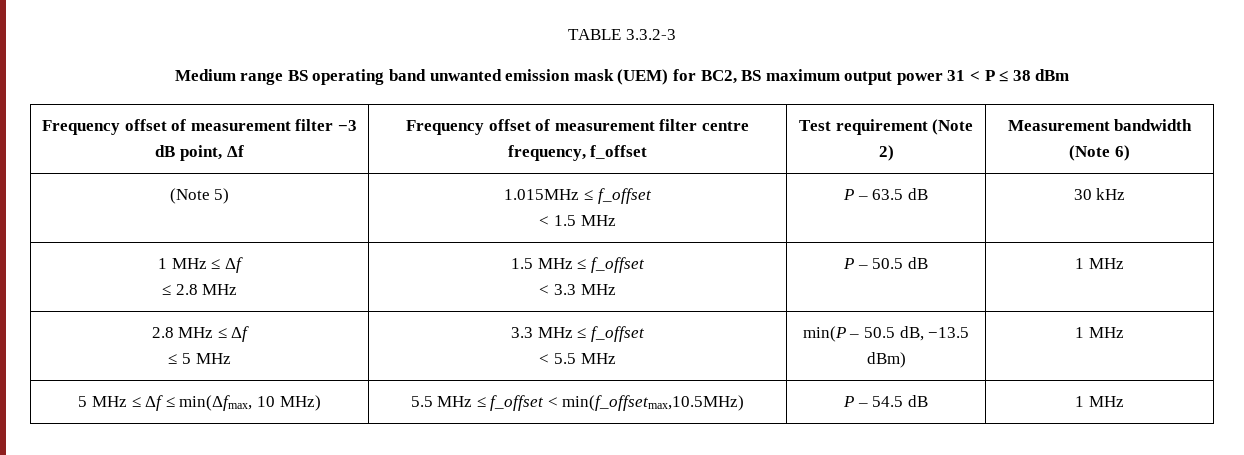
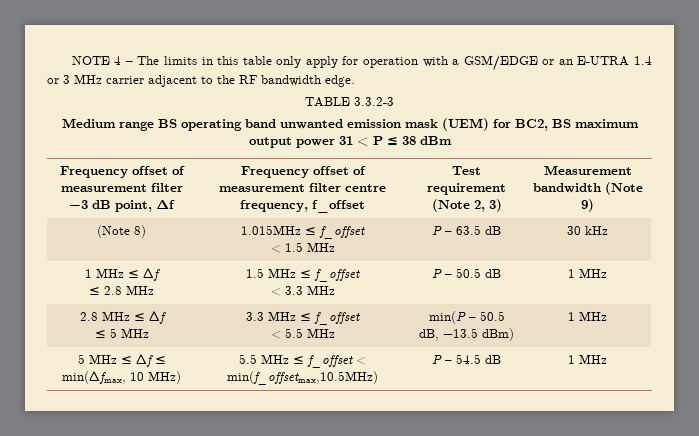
(568, 34) none -> [71,55,653,71] [47,74,355,87] NOTE 4 – The limits in this table only apply for operation with a GSM/EDGE or an E-UTRA 1.4 or 3 MHz carrier adjacent to the RF bandwidth edge. //
[878,145,894,161] 2) -> [473,199,502,212] 2, 3)
[1114,145,1130,161] [169,188,230,204] 6) // (Note 5) -> [581,199,594,212] [97,225,146,238] 9) // (Note 8)

